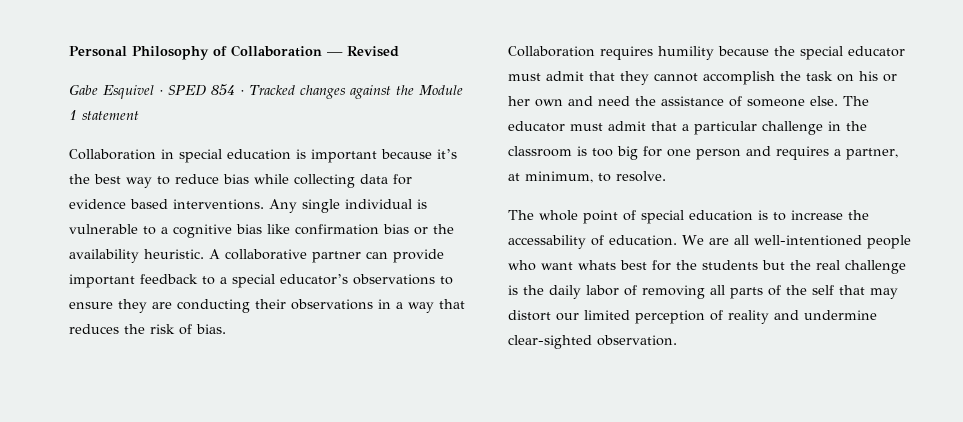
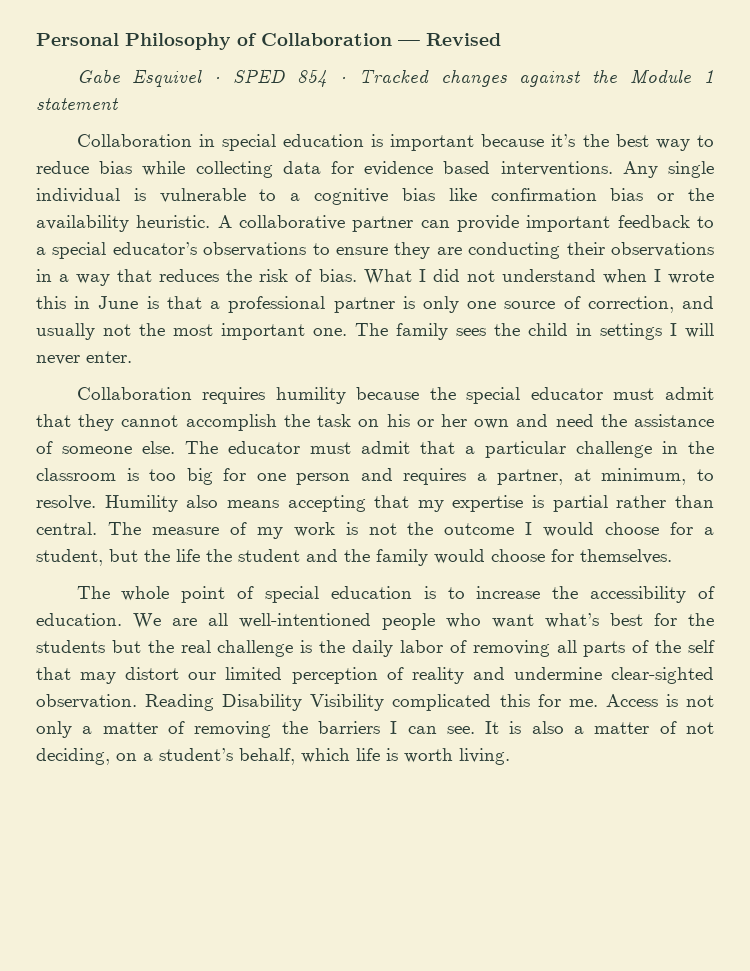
(226, 329) none -> [363,269,714,285] [36,296,714,313] [36,323,714,340] [36,351,132,365] What I did not understand when I wrote this in June is that a professional partner is only one source of correction, and usually not the most important one. The family sees the child in settings I will never enter.
(666, 176) none -> [104,495,714,512] [36,522,715,539] [36,549,672,566] Humility also means accepting that my expertise is partial rather than central. The measure of my work is not the outcome I would choose for a student, but the life the student and the family would choose for themselves.
[508,235,586,249] accessability -> [590,586,687,603] accessibility
[578,260,616,270] whats -> [545,613,599,628] what’s
(677, 340) none -> [145,694,715,711] [36,721,714,738] [36,748,510,765] Reading Disability Visibility complicated this for me. Access is not only a matter of removing the barriers I can see. It is also a matter of not deciding, on a student’s behalf, which life is worth living.

